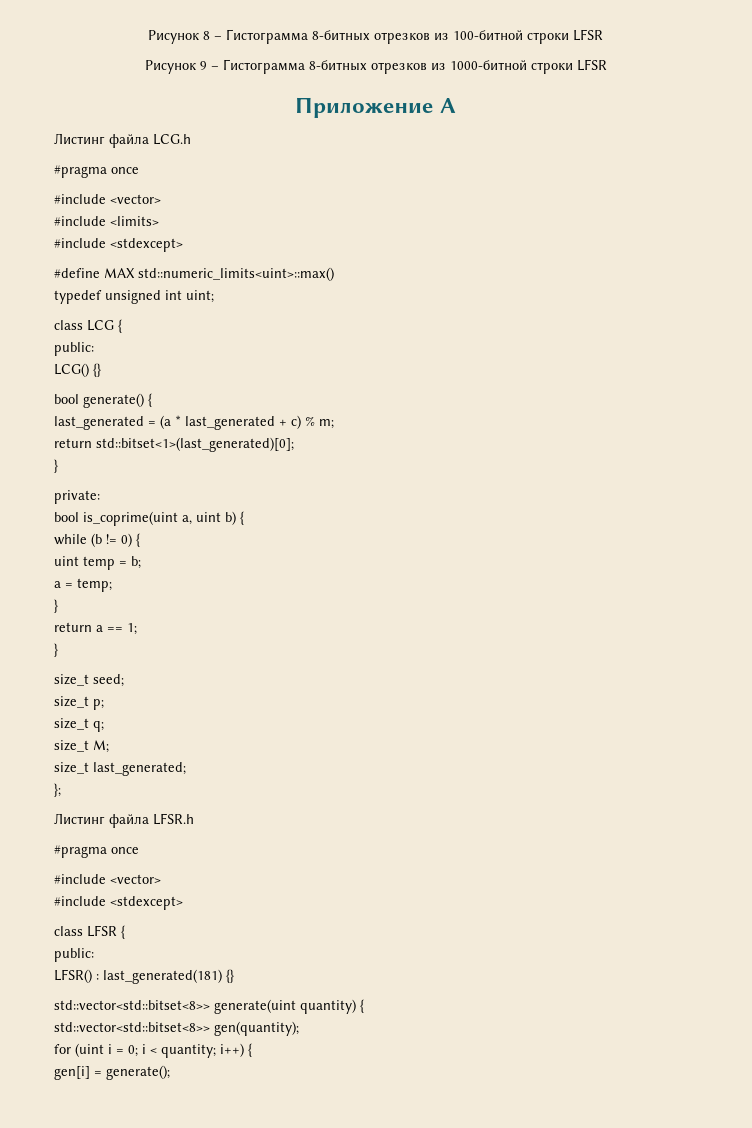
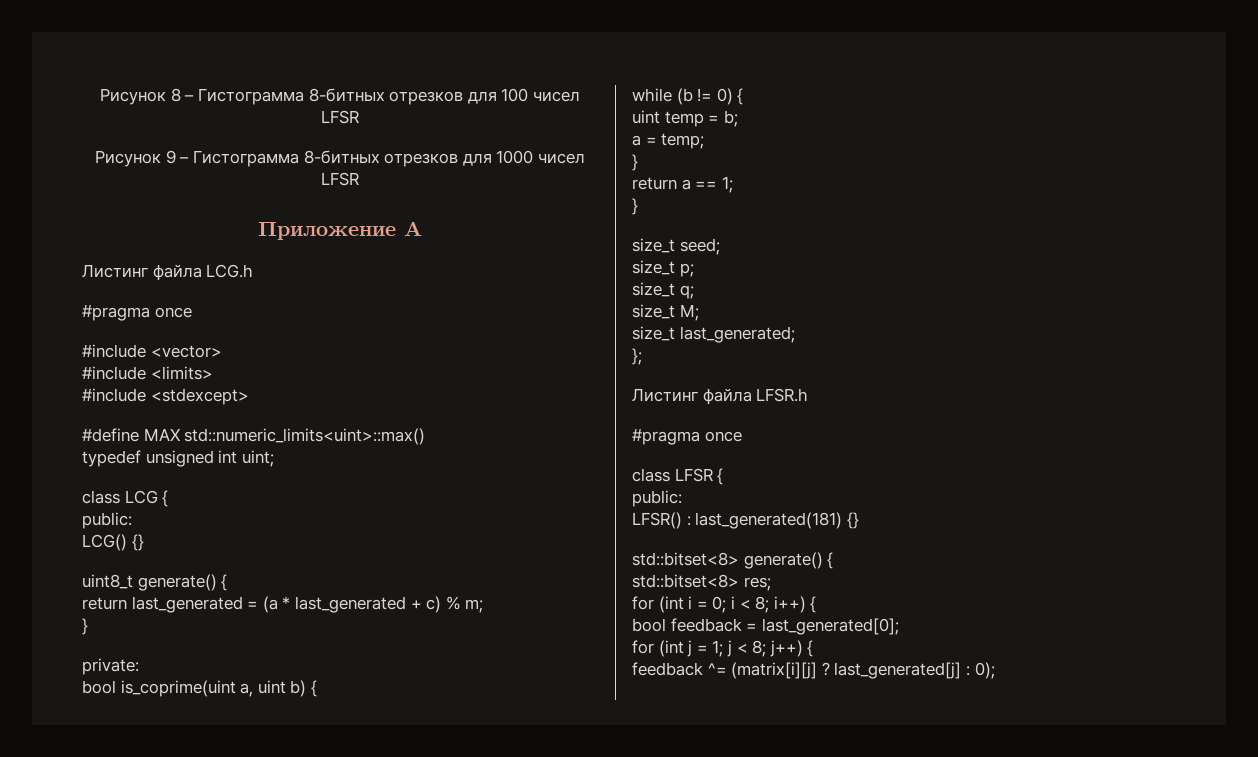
[434,30,569,44] из 100-битной строки -> [467,88,580,104] для 100 чисел
[430,60,573,74] из 1000-битной строки -> [462,150,585,166] для 1000 чисел
[54,393,152,408] bool generate() { // -> [82,574,228,591] [82,597,127,610] uint8_t generate() { // return
[54,437,294,452] // return std::bitset<1>(last_generated)[0]; -> (484, 606) none
[54,874,161,884] [54,896,183,910] // #include <vector> // #include <stdexcept> -> (742, 436) none
[54,999,364,1014] [54,1021,299,1036] [54,1043,104,1057] std::vector<std::bitset<8>> generate(uint quantity) { // std::vector<std::bitset<8>> gen(quantity); // for (uint -> [632,552,834,569] [632,574,771,591] [632,596,684,613] std::bitset<8> generate() { // std::bitset<8> res; // for (int
[161,1044,216,1058] quantity; -> [755,596,770,613] 8;
[54,1065,170,1080] gen[i] = generate(); -> [632,618,899,635] [632,640,814,657] [632,662,995,679] bool feedback = last_generated[0]; // for (int j = 1; j < 8; j++) { // feedback ^= (matrix[i][j] ? last_generated[j] : 0);

